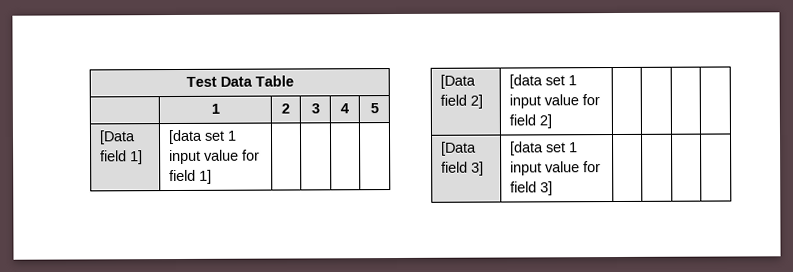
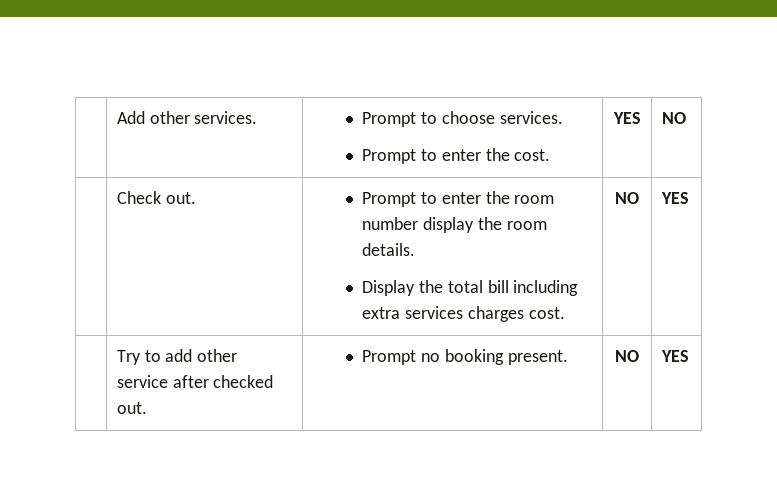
[185,75,294,87] [210,103,220,114] [281,103,290,114] [310,103,320,114] [340,103,349,114] [369,103,379,114] [99,130,137,145] [100,150,144,165] [168,129,238,145] [169,149,261,165] [169,169,213,184] [440,74,477,89] [440,94,484,109] [509,74,578,89] [509,94,601,109] [509,114,553,129] [441,141,478,156] [441,161,485,176] [510,141,579,156] [510,161,602,176] [510,181,554,196] Test Data Table // | 1 | 2 | 3 | 4 | 5 // [Data field 1] | [data set 1 input value for field 1] | | | | // [Data field 2] | [data set 1 input value for field 2] | | | | // [Data field 3] | [data set 1 input value for field 3] | | | | -> [116,111,258,124] [361,111,563,127] [361,148,551,164] [612,112,641,124] [661,112,686,124] [116,191,196,204] [361,191,555,207] [361,217,547,233] [361,243,415,256] [361,280,579,296] [361,306,565,322] [615,192,639,204] [660,192,689,204] [116,349,238,365] [116,375,274,388] [116,402,147,414] [361,349,568,365] [615,350,639,362] [660,350,689,362] | Add other services. | Prompt to choose services. // Prompt to enter the cost. | YES | NO // | Check out. | Prompt to enter the room number display the room details. // Display the total bill including extra services charges cost. | NO | YES // | Try to add other service after checked out. | Prompt no booking present. | NO | YES

